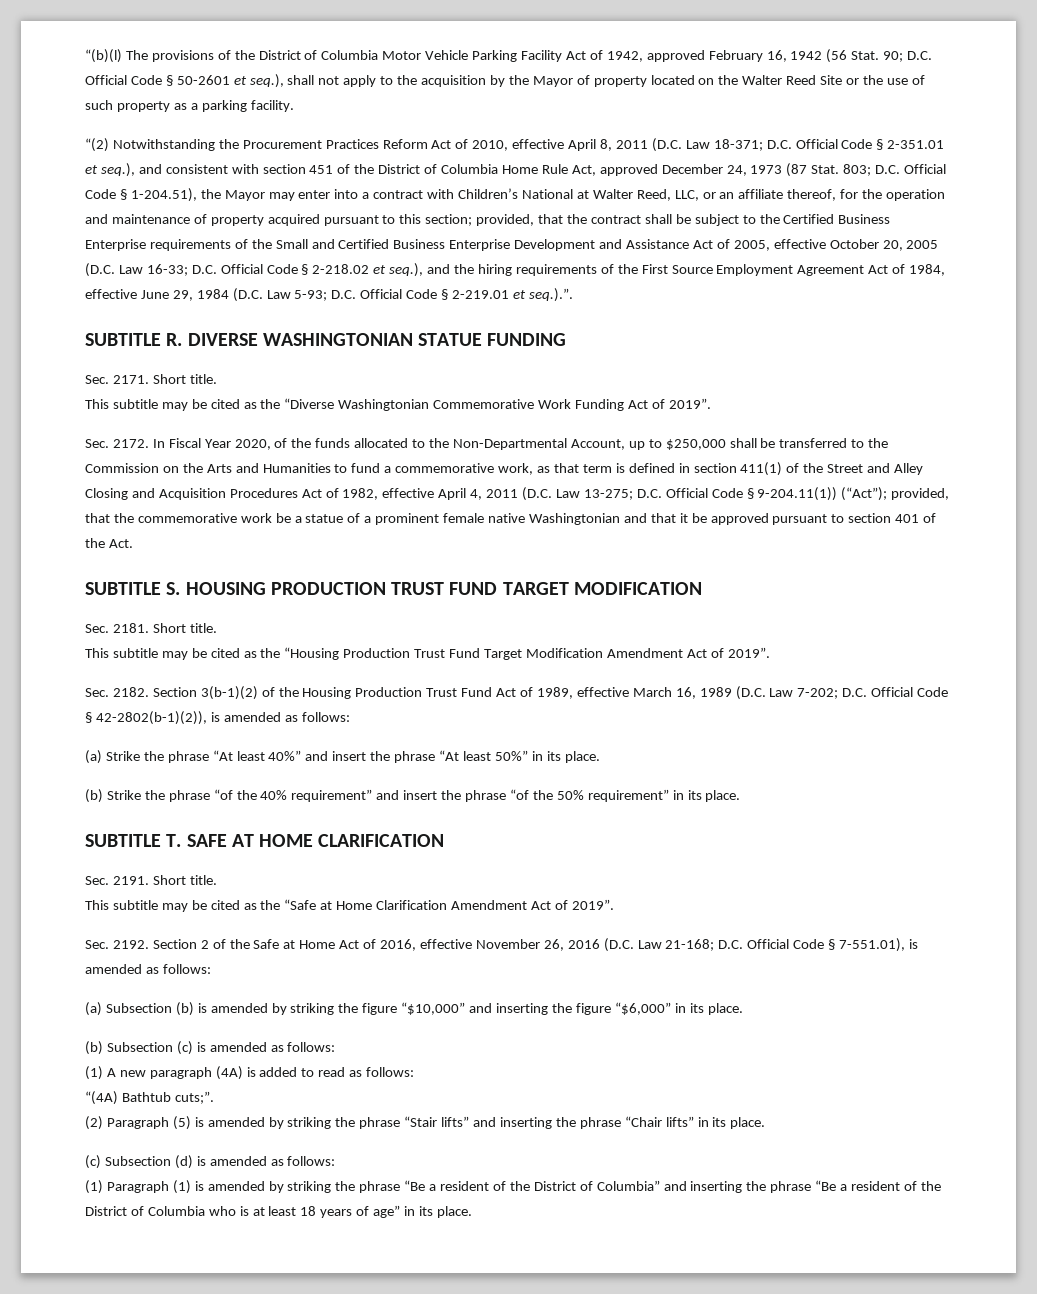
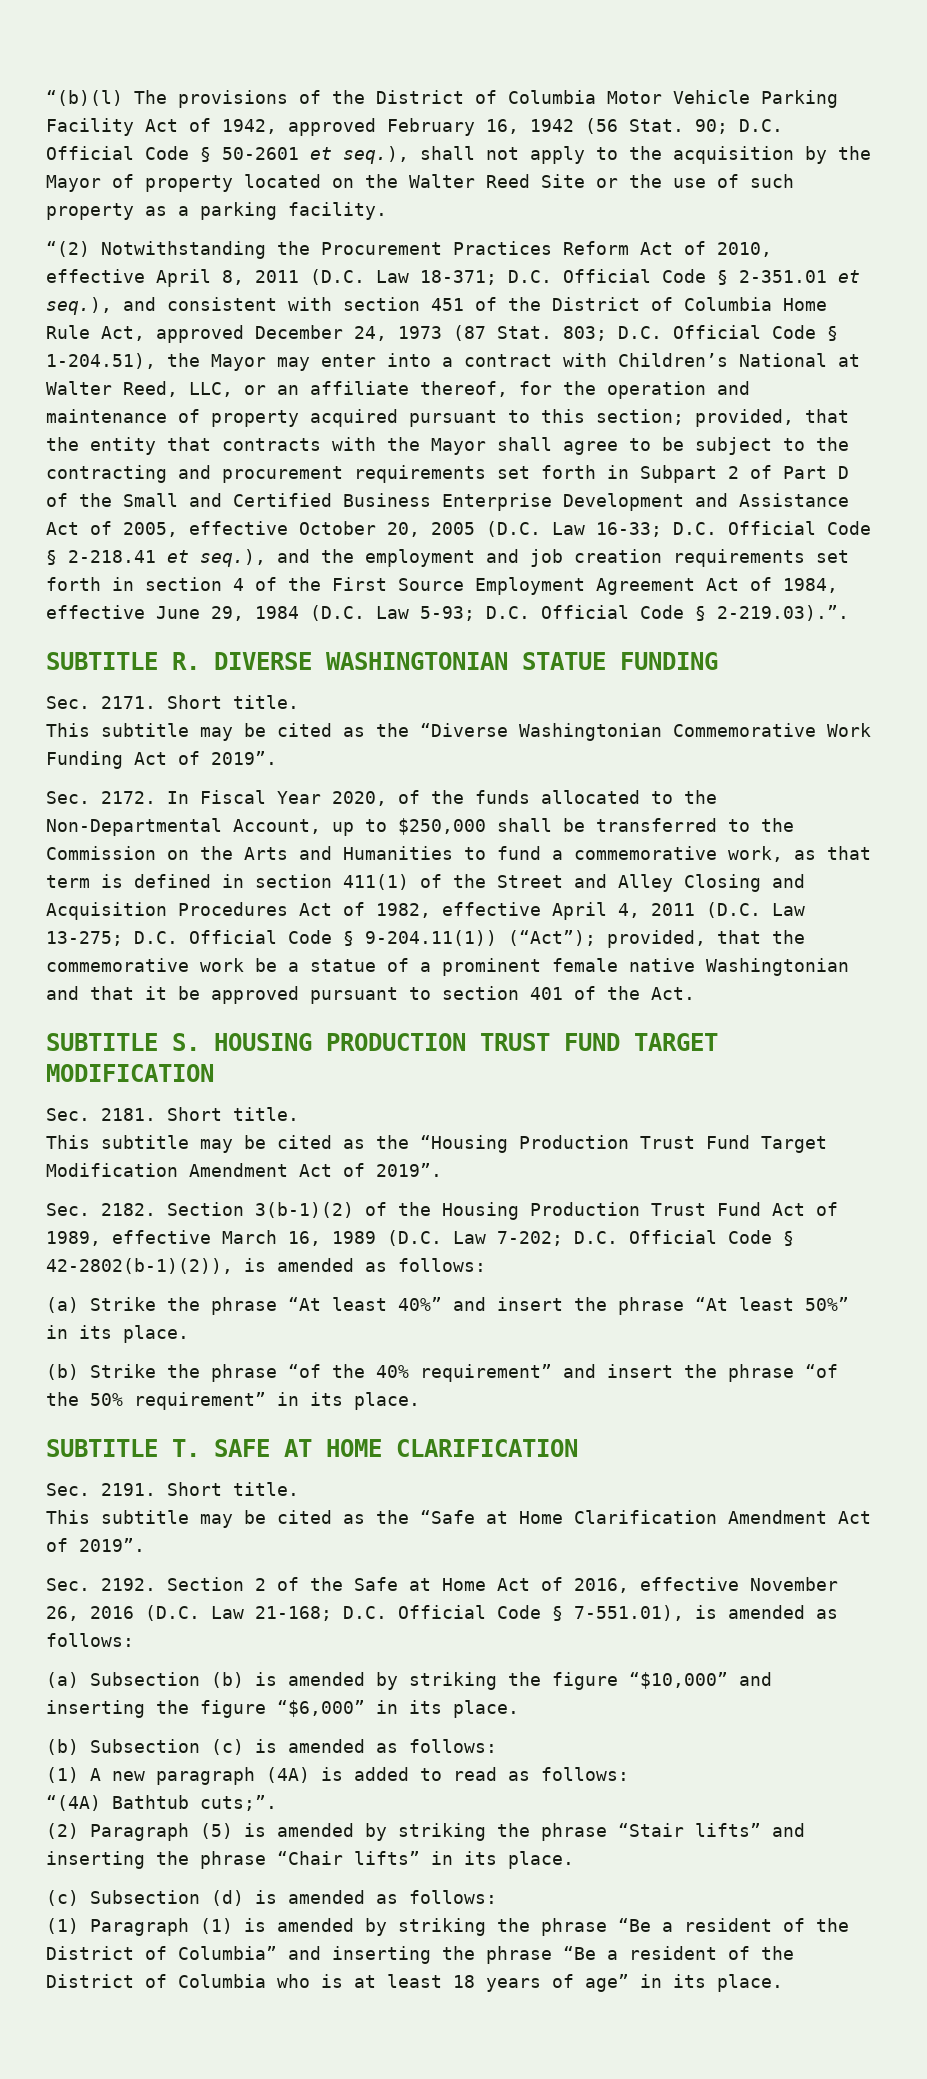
[590,214,891,226] [85,239,231,251] contract shall be subject to the Certified Business Enterprise requirements -> [90,437,849,455] [46,465,849,483] entity that contracts with the Mayor shall agree to be subject to the contracting and procurement requirements set forth in Subpart 2 of Part D
[312,264,370,274] 2-218.02 -> [68,550,156,563] 2-218.41
[477,264,597,276] hiring requirements -> [365,549,849,567] [46,577,244,591] employment and job creation requirements set forth in section 4
[452,288,573,302] 2-219.01 et seq.).”. -> [717,605,849,621] 2-219.03).”.

